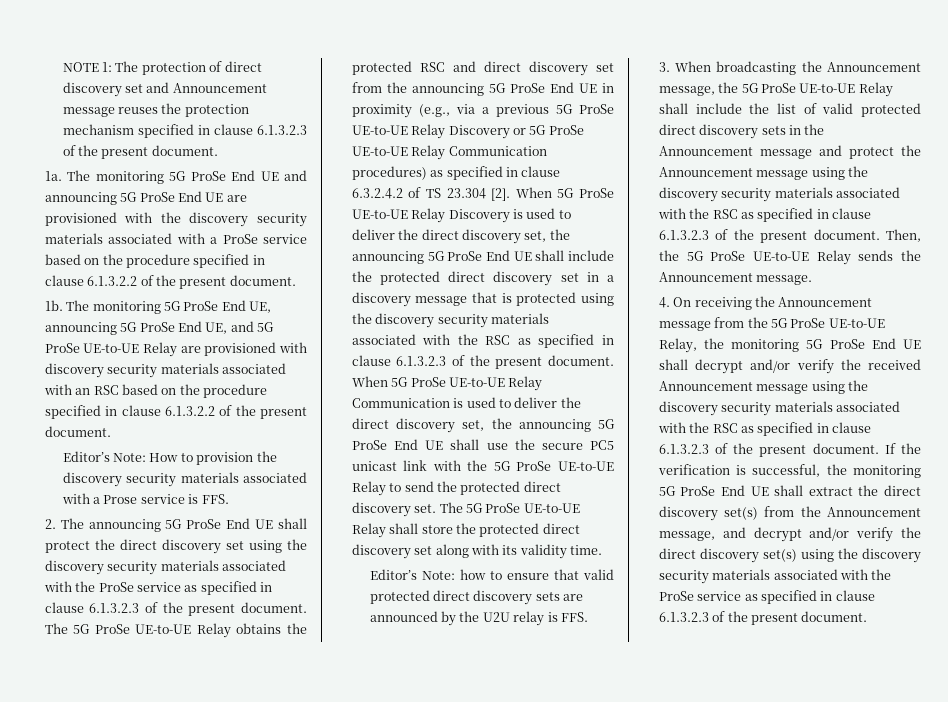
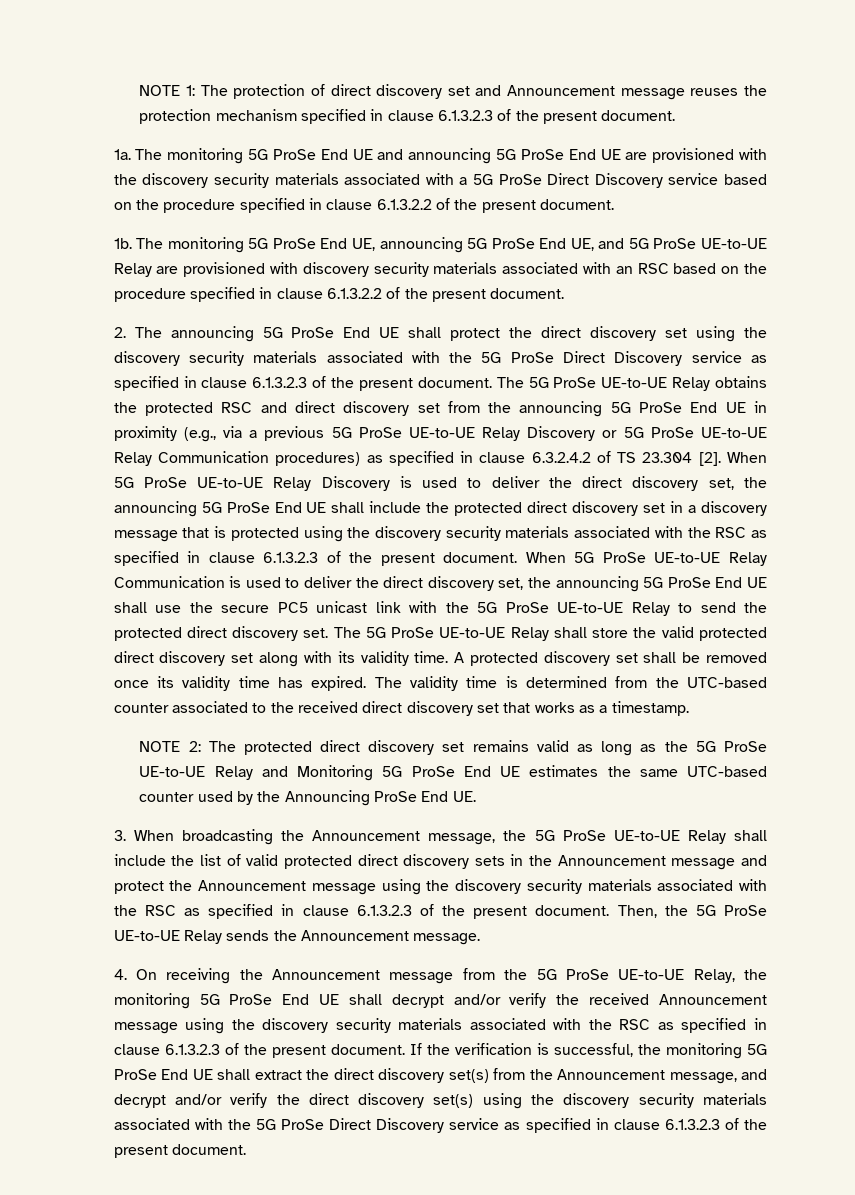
[222,234,258,244] ProSe -> [472,173,663,188] 5G ProSe Direct Discovery
[62,451,277,465] [62,472,307,487] [61,493,229,504] // Editor’s Note: How to provision the discovery security materials associated with a Prose service is FFS. -> (565, 293) none
[98,582,134,592] ProSe -> [481,351,683,366] 5G ProSe Direct Discovery
(476, 528) none -> [661,626,694,638] valid
[369,569,614,580] [369,590,584,605] [369,611,588,626] // Editor’s Note: how to ensure that valid protected direct discovery sets are announced by the U2U relay is FFS. -> [454,651,768,666] [113,676,768,691] [113,701,689,716] [139,740,767,756] [139,765,767,781] [139,790,476,806] A protected discovery set shall be removed once its validity time has expired. The validity time is determined from the UTC-based counter associated to the received direct discovery set that works as a timestamp. // NOTE 2: The protected direct discovery set remains valid as long as the 5G ProSe UE-to-UE Relay and Monitoring 5G ProSe End UE estimates the same UTC-based counter used by the Announcing ProSe End UE.
[658,591,694,601] ProSe -> [255,1118,445,1133] 5G ProSe Direct Discovery

